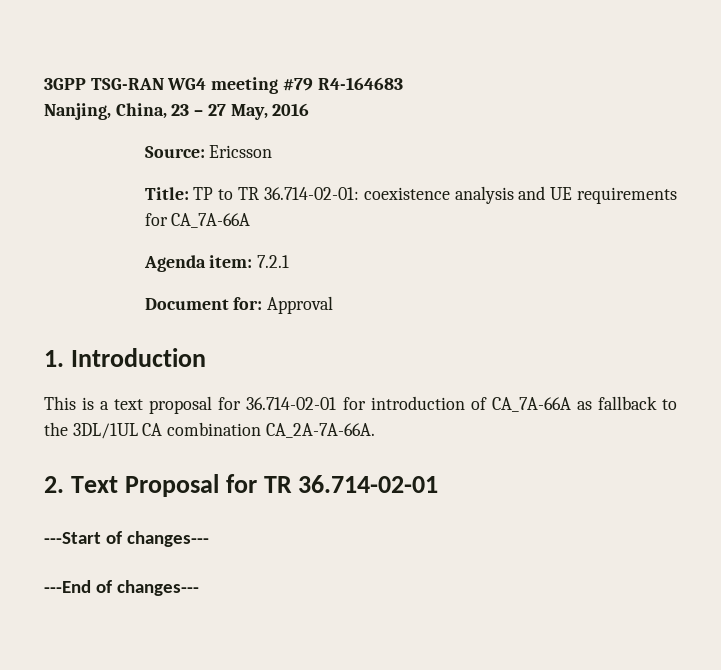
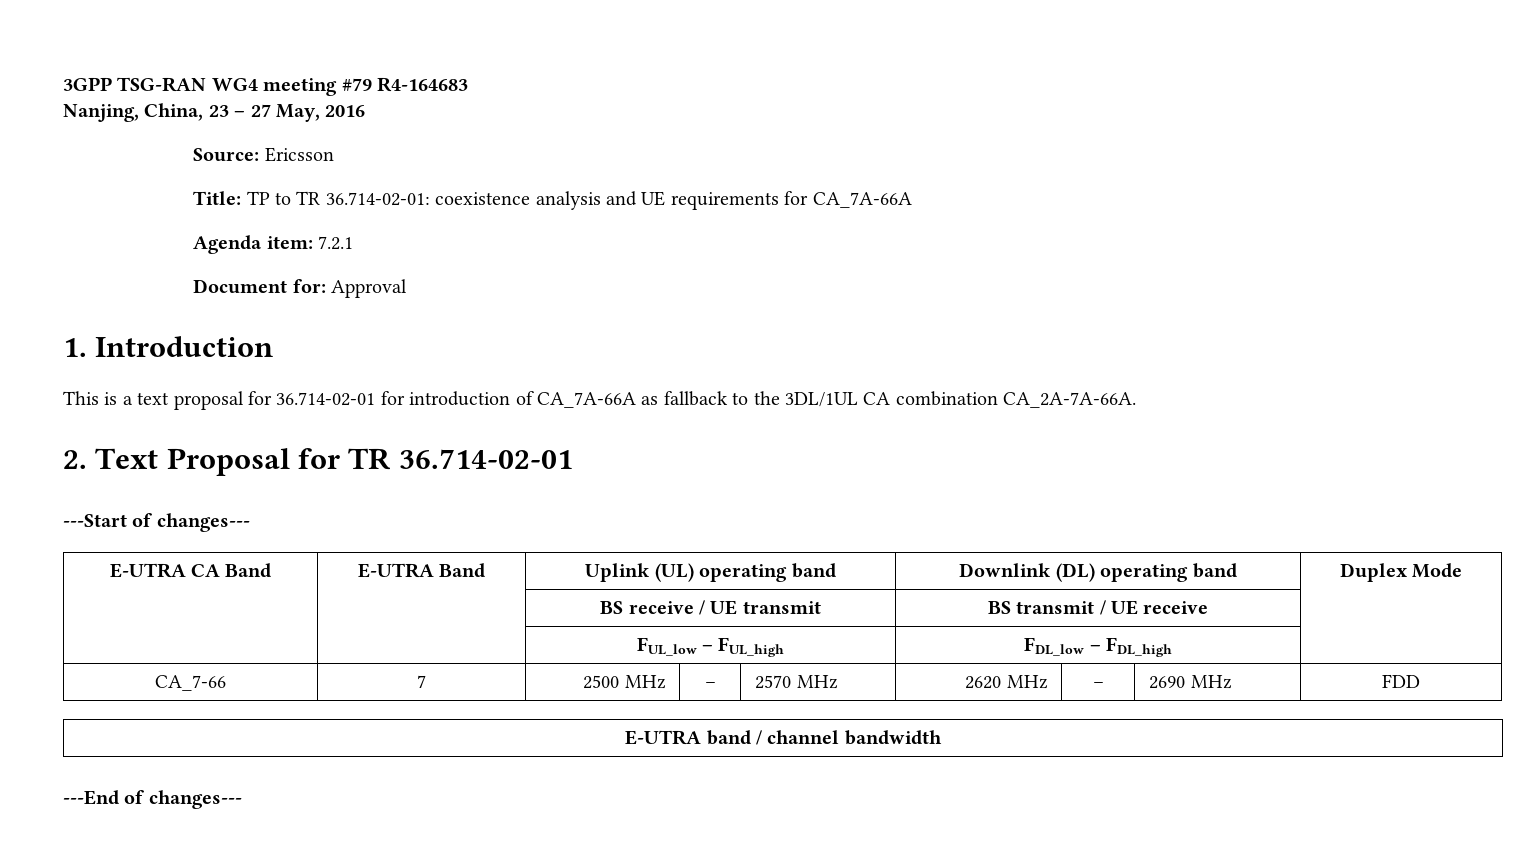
(209, 539) none -> [109,563,272,578] [357,563,486,578] [585,563,836,582] [959,563,1237,582] [1339,563,1463,582] [600,600,821,615] [987,600,1209,615] [636,637,785,657] [1024,637,1172,657] [155,675,226,691] [417,675,426,688] [583,675,666,689] [704,682,716,688] [755,675,838,689] [965,675,1048,689] [1092,682,1104,688] [1149,675,1232,689] [1382,674,1420,688] [625,730,942,745] // E-UTRA CA Band | E-UTRA Band | Uplink (UL) operating band | Downlink (DL) operating band | Duplex Mode // | | BS receive / UE transmit | BS transmit / UE receive | // | | FUL_low – FUL_high | FDL_low – FDL_high | // CA_7-66 | 7 | 2500 MHz | – | 2570 MHz | 2620 MHz | – | 2690 MHz | FDD // E-UTRA band / channel bandwidth

